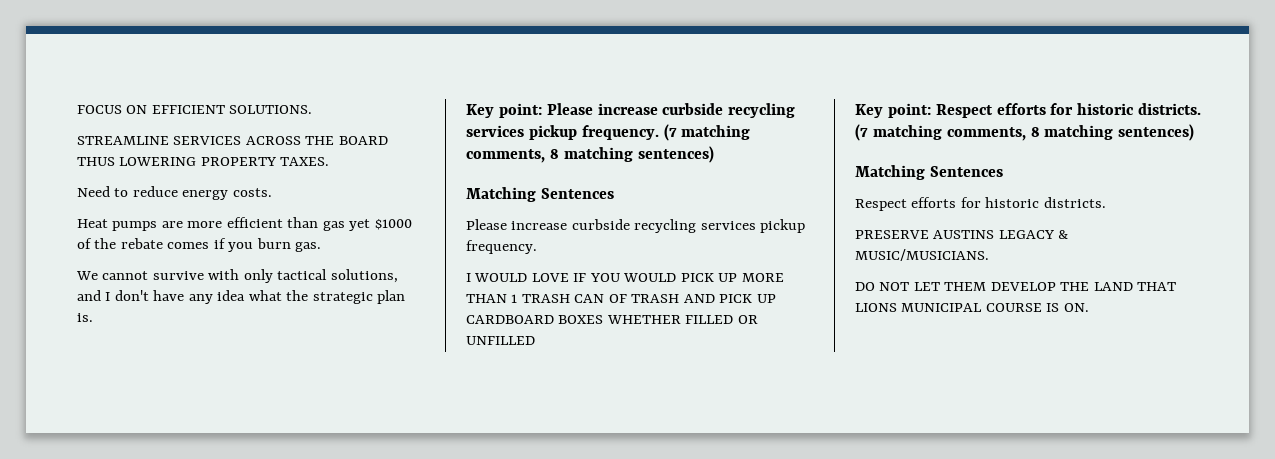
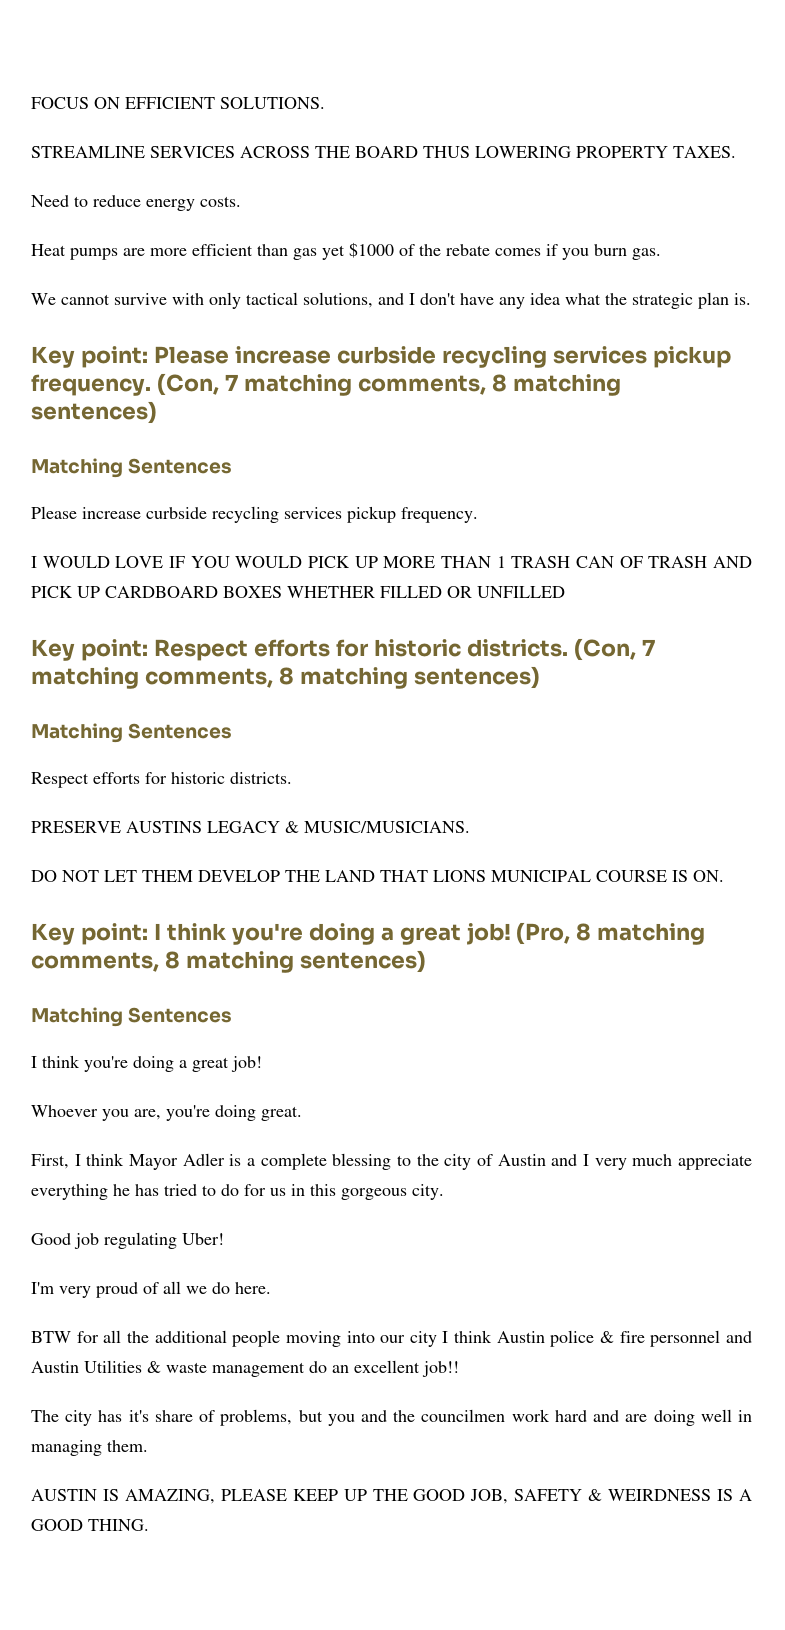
[663,124,677,141] (7 -> [156,373,238,396] (Con, 7
[855,124,868,141] (7 -> [573,638,655,661] (Con, 7
(1089, 307) none -> [31,922,706,945] [31,950,426,973] [31,1007,233,1027] [31,1055,262,1072] [31,1105,302,1121] [31,1153,752,1170] [31,1184,444,1200] [31,1232,224,1249] [31,1281,271,1298] [31,1330,752,1347] [31,1360,459,1377] [31,1409,752,1426] [31,1440,148,1456] [31,1489,752,1504] [31,1519,149,1531] // Key point: I think you're doing a great job! (Pro, 8 matching comments, 8 matching sentences) // Matching Sentences // I think you're doing a great job! // Whoever you are, you're doing great. // First, I think Mayor Adler is a complete blessing to the city of Austin and I very much appreciate everything he has tried to do for us in this gorgeous city. // Good job regulating Uber! // I'm very proud of all we do here. // BTW for all the additional people moving into our city I think Austin police & fire personnel and Austin Utilities & waste management do an excellent job!! // The city has it's share of problems, but you and the councilmen work hard and are doing well in managing them. // AUSTIN IS AMAZING, PLEASE KEEP UP THE GOOD JOB, SAFETY & WEIRDNESS IS A GOOD THING.

